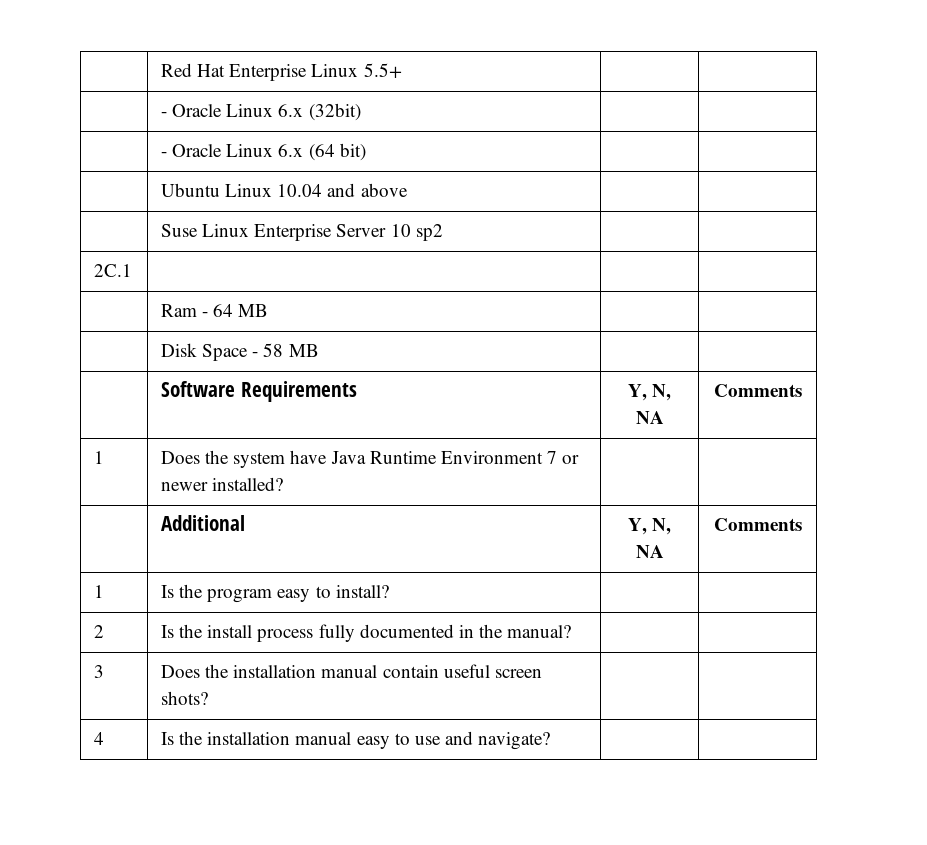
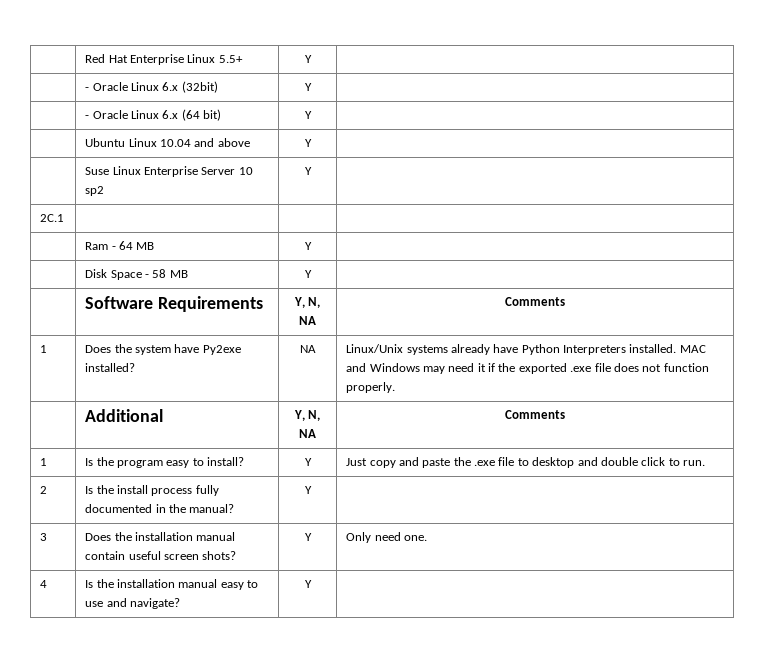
(402, 70) none -> [304,55,312,63] Y
(361, 112) none -> [304,83,312,91] Y
(366, 152) none -> [304,111,312,119] Y
(408, 190) none -> [304,139,312,147] Y
(443, 232) none -> [304,167,312,175] Y
(269, 310) none -> [304,242,312,250] Y
(319, 350) none -> [304,270,312,278] Y
[330,451,580,464] [161,477,284,491] Java Runtime Environment 7 or newer installed? | | -> [202,345,241,355] [85,363,136,372] [299,345,316,353] [346,344,706,355] [346,363,709,374] [346,382,396,393] Py2exe installed? | NA | Linux/Unix systems already have Python Interpreters installed. MAC and Windows may need it if the exported .exe file does not function properly.
(389, 591) | -> [304,458,312,466] [346,457,706,468] Y | Just copy and paste the .exe file to desktop and double click to run.
(572, 631) none -> [304,486,312,494] Y
(209, 698) | -> [304,533,312,541] [346,532,427,543] Y | Only need one.
(551, 741) none -> [304,580,312,588] Y

